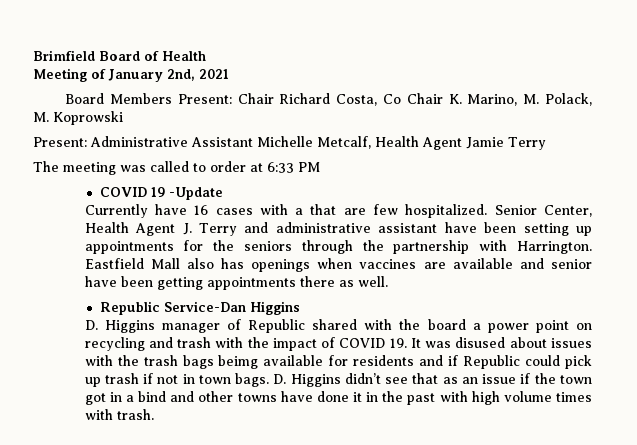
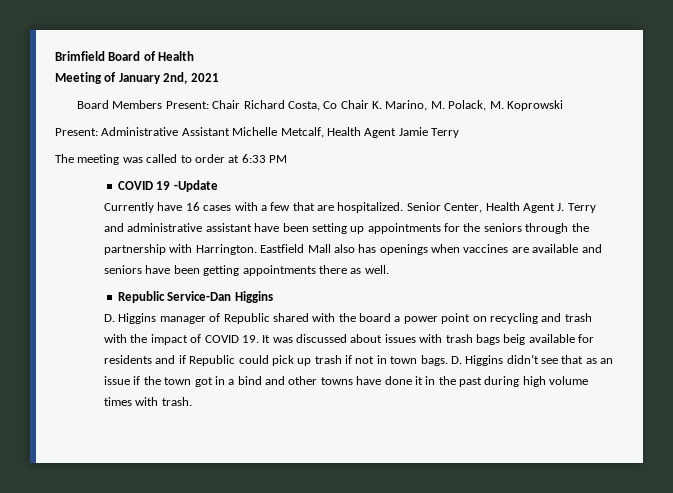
(304, 211) none -> [270,202,291,211] few
[373,204,399,215] few -> (335, 208) none
[551,259,592,269] senior -> [104,265,143,274] seniors
[455,337,506,348] disused -> [296,334,348,343] discussed
[117,355,139,366] the -> (443, 338) none
[218,355,259,369] beimg -> [503,334,526,345] beig
[439,391,468,402] with -> [484,376,520,387] during

